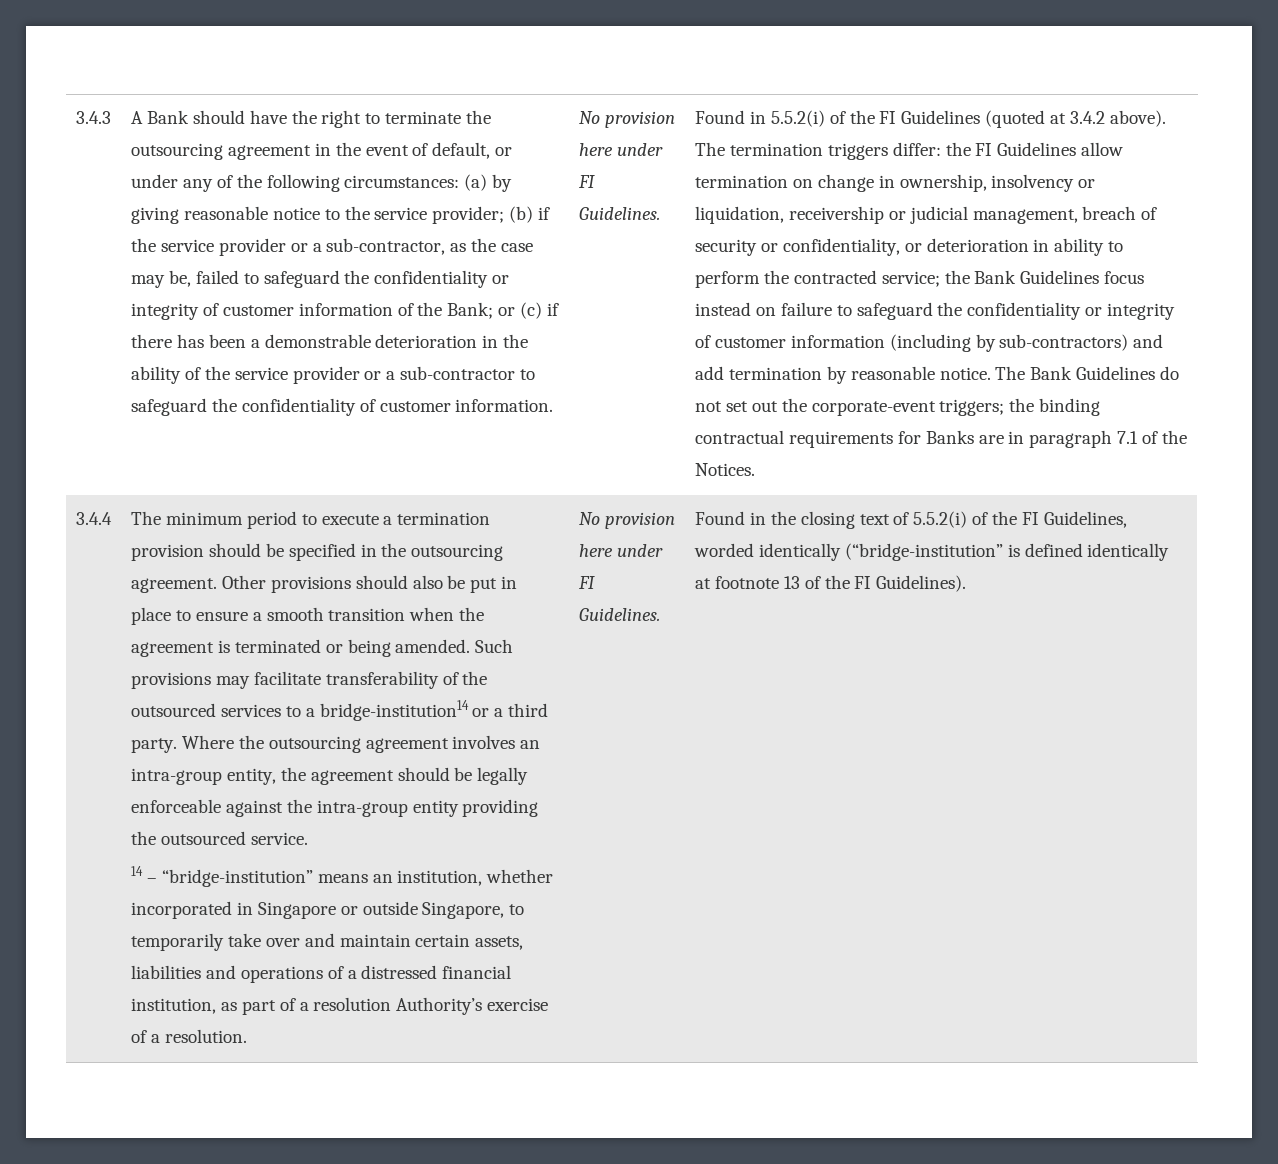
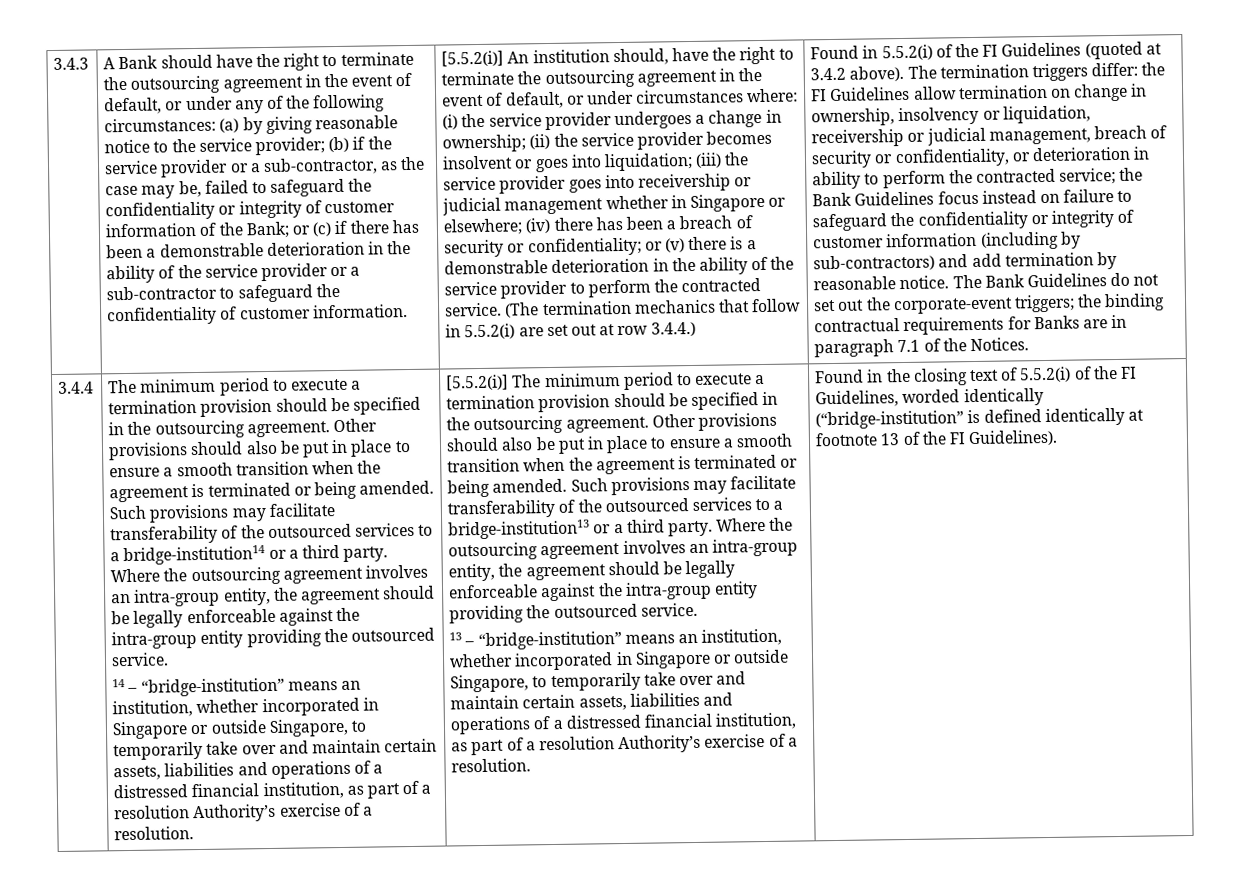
[578,111,675,128] [578,143,663,156] [577,175,595,188] [578,207,660,220] No provision here under FI Guidelines. -> [441,46,794,67] [441,67,763,89] [442,88,799,109] [442,109,782,131] [442,130,773,153] [442,152,750,173] [443,173,753,194] [442,193,787,216] [443,215,753,236] [444,236,757,258] [444,256,795,275] [444,278,762,299] [444,298,802,318] [445,321,696,340] [5.5.2(i)] An institution should, have the right to terminate the outsourcing agreement in the event of default, or under circumstances where: (i) the service provider undergoes a change in ownership; (ii) the service provider becomes insolvent or goes into liquidation; (iii) the service provider goes into receivership or judicial management whether in Singapore or elsewhere; (iv) there has been a breach of security or confidentiality; or (v) there is a demonstrable deterioration in the ability of the service provider to perform the contracted service. (The termination mechanics that follow in 5.5.2(i) are set out at row 3.4.4.)
[578,512,675,529] [578,544,663,557] [577,576,595,589] [578,608,660,621] No provision here under FI Guidelines. -> [446,372,766,391] [446,391,779,413] [446,412,777,435] [446,433,793,454] [447,454,799,475] [447,475,797,498] [447,497,784,519] [448,517,794,540] [448,538,798,561] [448,560,736,582] [448,581,758,602] [449,602,698,624] [449,632,463,641] [464,628,783,651] [449,649,790,671] [450,671,747,693] [450,692,733,711] [450,712,798,735] [451,733,798,756] [451,758,532,773] [5.5.2(i)] The minimum period to execute a termination provision should be specified in the outsourcing agreement. Other provisions should also be put in place to ensure a smooth transition when the agreement is terminated or being amended. Such provisions may facilitate transferability of the outsourced services to a bridge-institution13 or a third party. Where the outsourcing agreement involves an intra-group entity, the agreement should be legally enforceable against the intra-group entity providing the outsourced service. // 13 – “bridge-institution” means an institution, whether incorporated in Singapore or outside Singapore, to temporarily take over and maintain certain assets, liabilities and operations of a distressed financial institution, as part of a resolution Authority’s exercise of a resolution.

